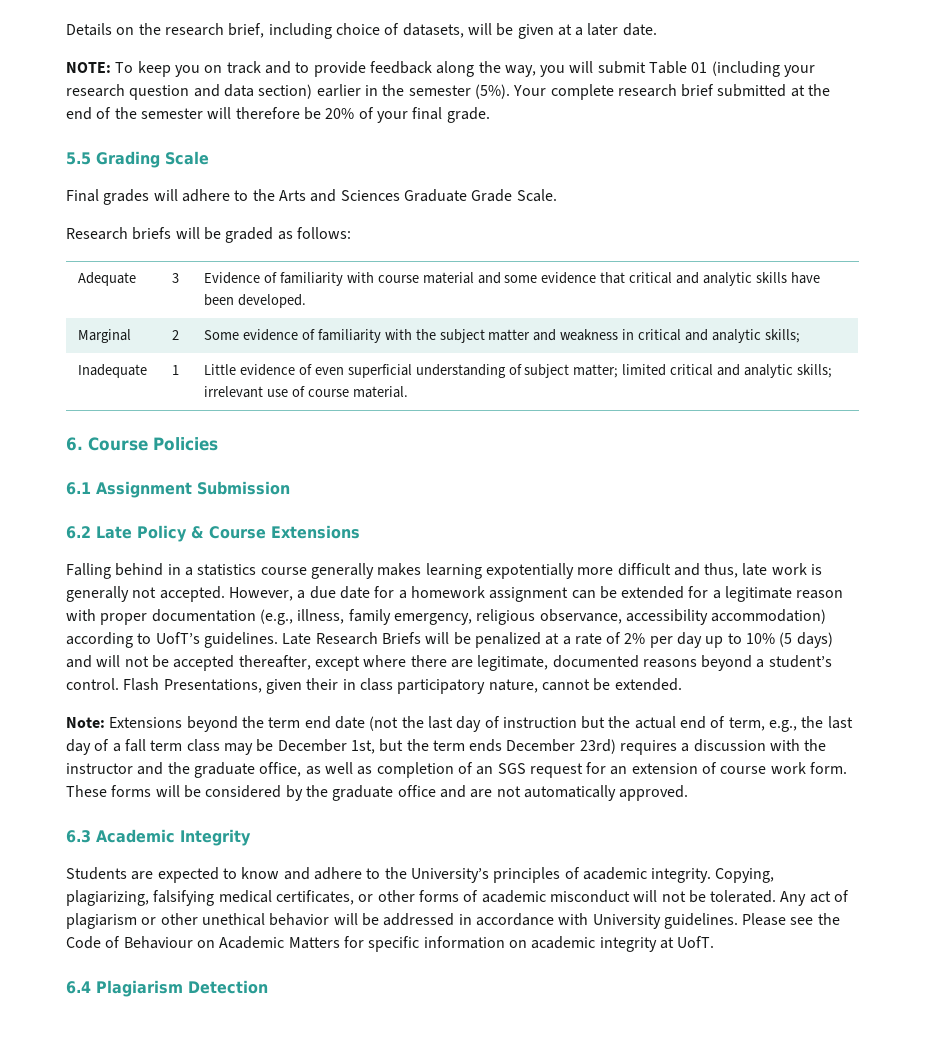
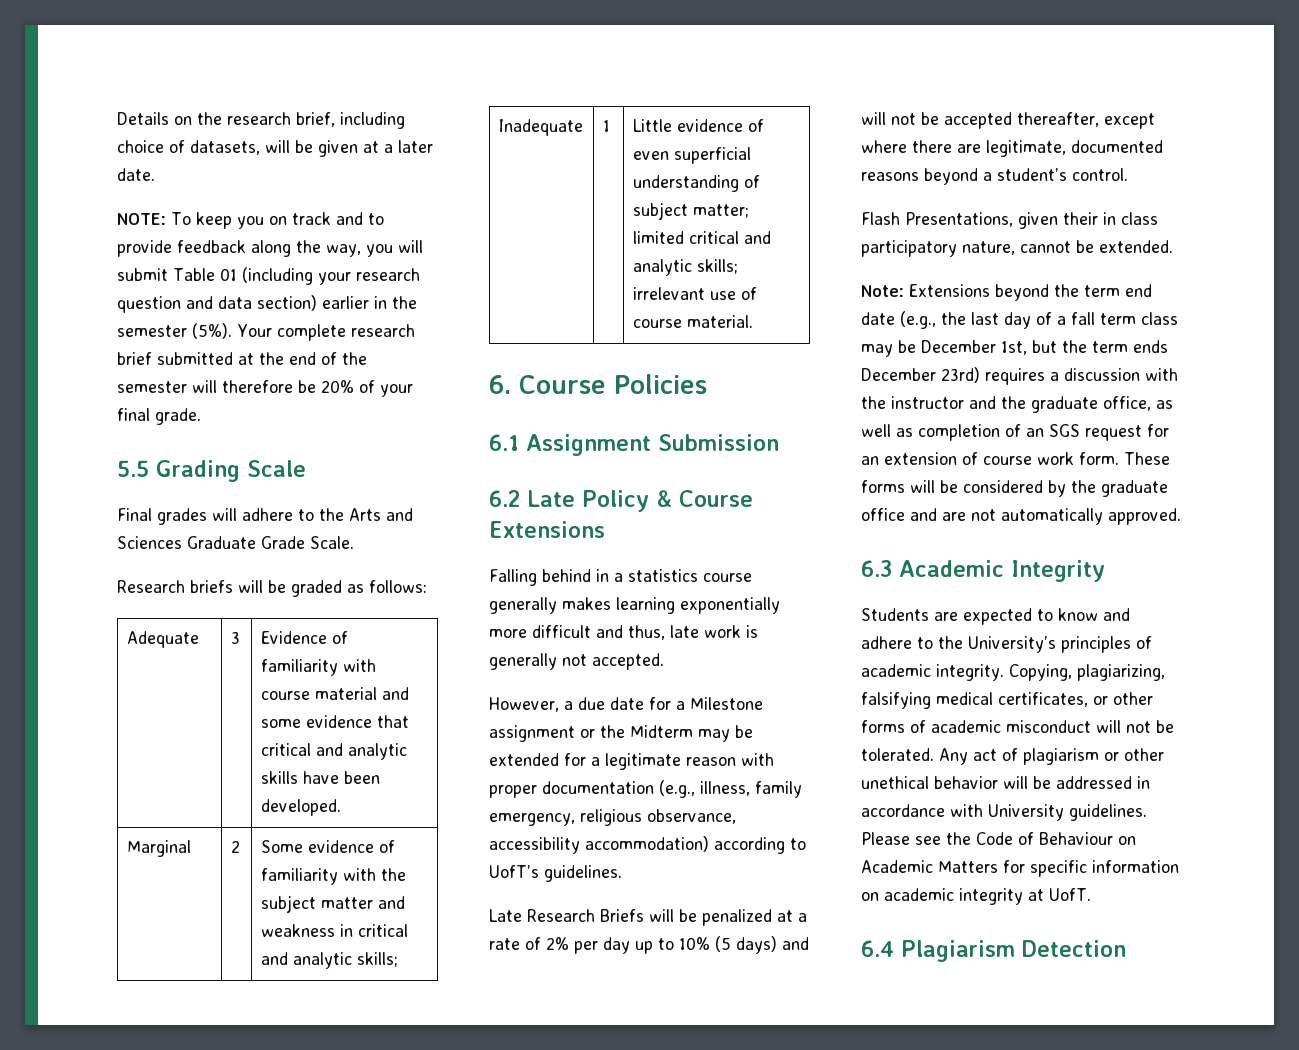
[485,563,574,579] expotentially -> [680,597,780,614] exponentially
(225, 594) none -> (664, 661) //
[410,586,596,602] homework assignment can -> [690,697,763,710] [489,725,730,742] Milestone assignment or the Midterm may
(278, 640) none -> (622, 873) //
(119, 684) none -> (1128, 174) //
[369,716,798,732] (not the last day of instruction but the actual end of term, e.g., -> [900,311,936,329] (e.g.,

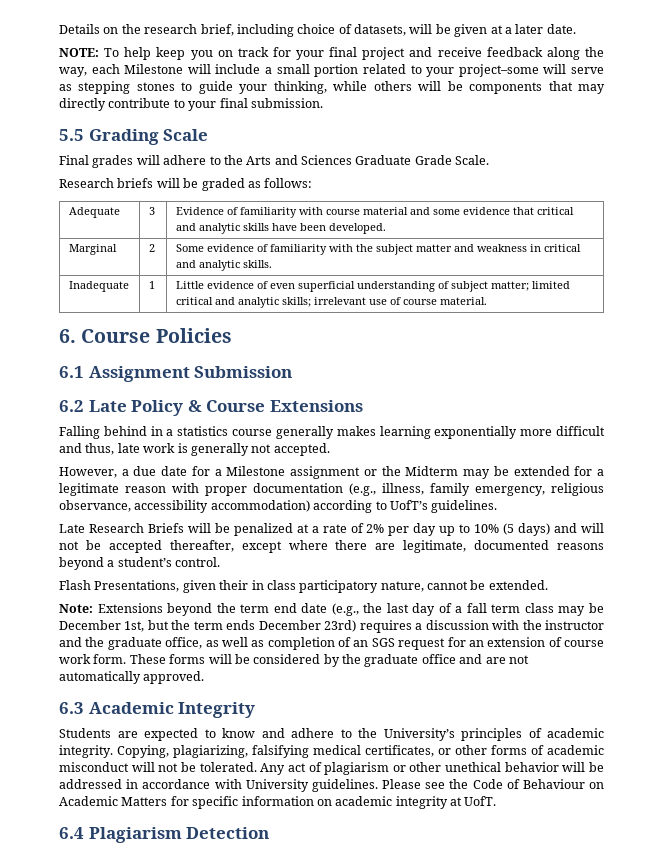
(191, 218) none -> [124,47,152,60] help
[335,212,384,225] [117,240,423,257] [117,267,420,285] [117,295,417,313] [117,323,415,341] [117,352,367,365] [117,380,413,397] [117,408,201,425] and to provide feedback along the way, you will submit Table 01 (including your research question and data section) earlier in the semester (5%). Your complete research brief submitted at the end of the semester will therefore be 20% of your final grade. -> [272,47,604,60] [59,64,605,77] [59,81,605,94] [59,98,323,111] for your final project and receive feedback along the way, each Milestone will include a small portion related to your project–some will serve as stepping stones to guide your thinking, while others will be components that may directly contribute to your final submission.
[356,952,398,967] skills; -> [242,260,272,268] skills.

